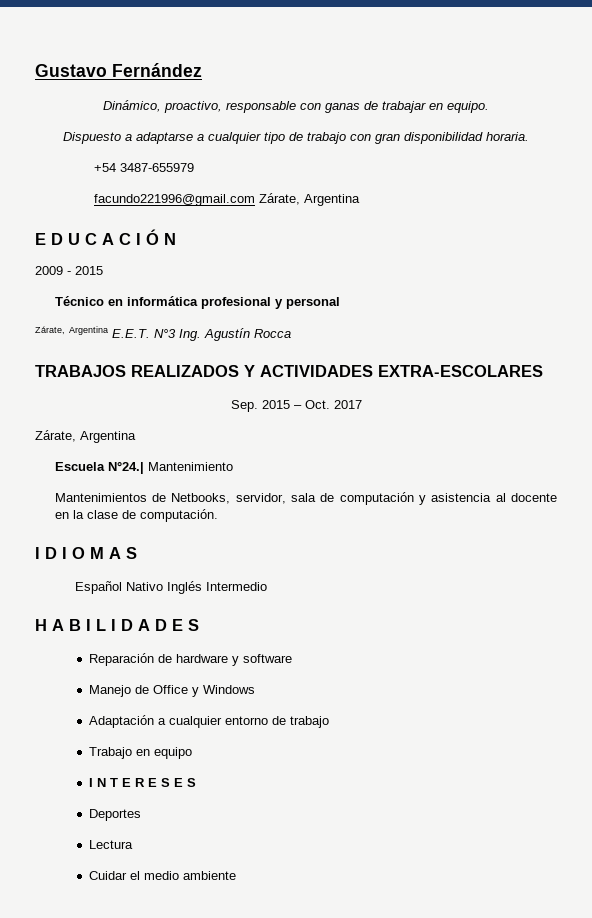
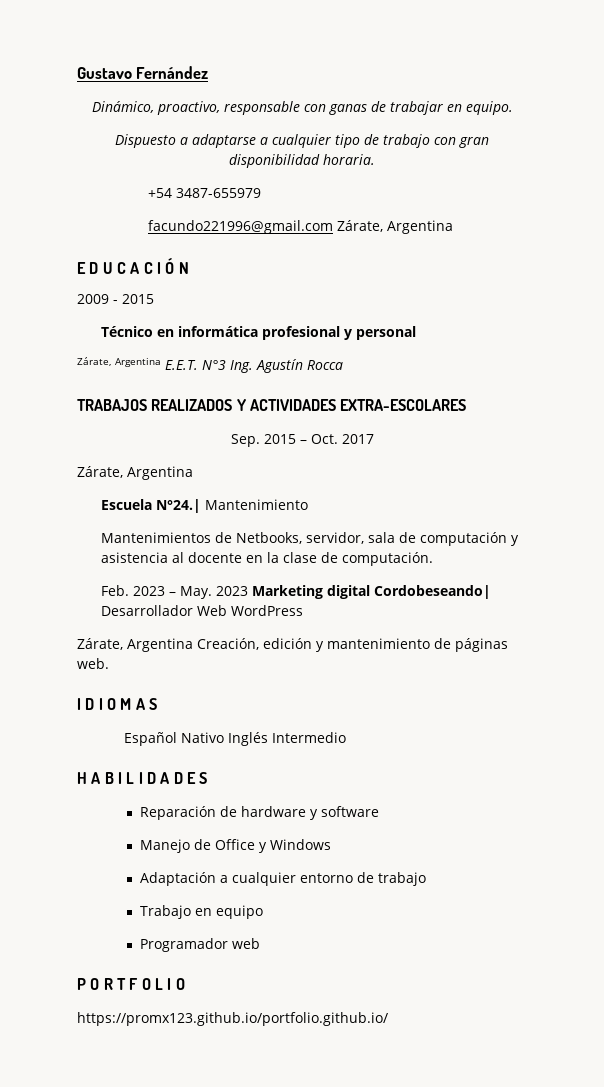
(218, 515) none -> [100,585,491,599] [100,605,303,616] [77,638,508,652] [77,658,109,669] // Feb. 2023 – May. 2023 Marketing digital Cordobeseando| Desarrollador Web WordPress // Zárate, Argentina Creación, edición y mantenimiento de páginas web.
[88,778,196,787] [88,809,141,821] [88,840,133,849] [88,871,236,880] I N T E R E S E S // Deportes // Lectura // Cuidar el medio ambiente -> [139,938,260,952] [77,978,185,990] [77,1012,388,1026] Programador web // P O R T F O L I O // https://promx123.github.io/portfolio.github.io/

